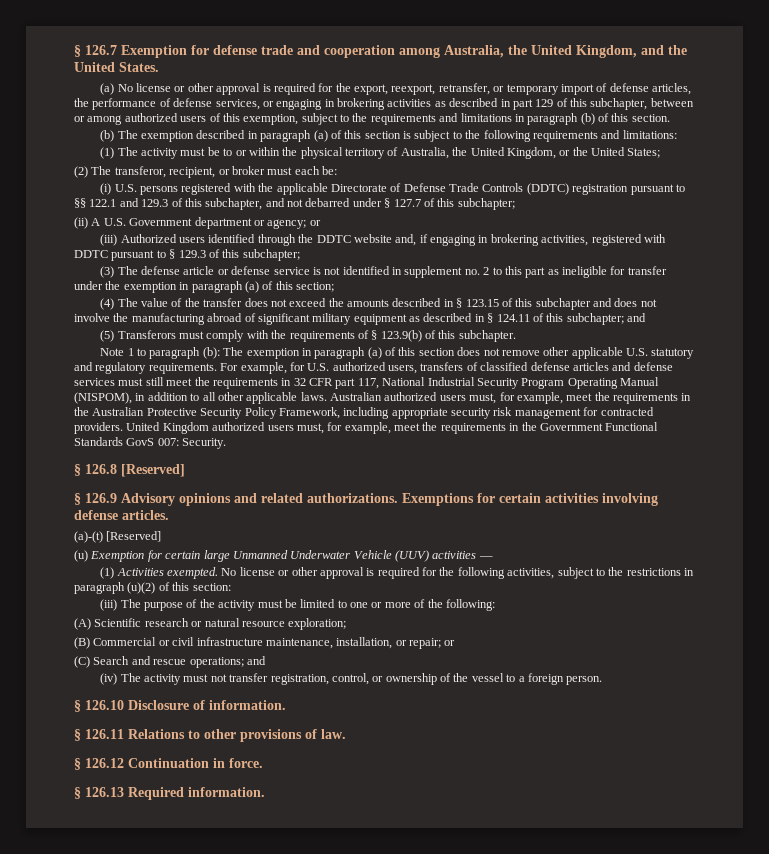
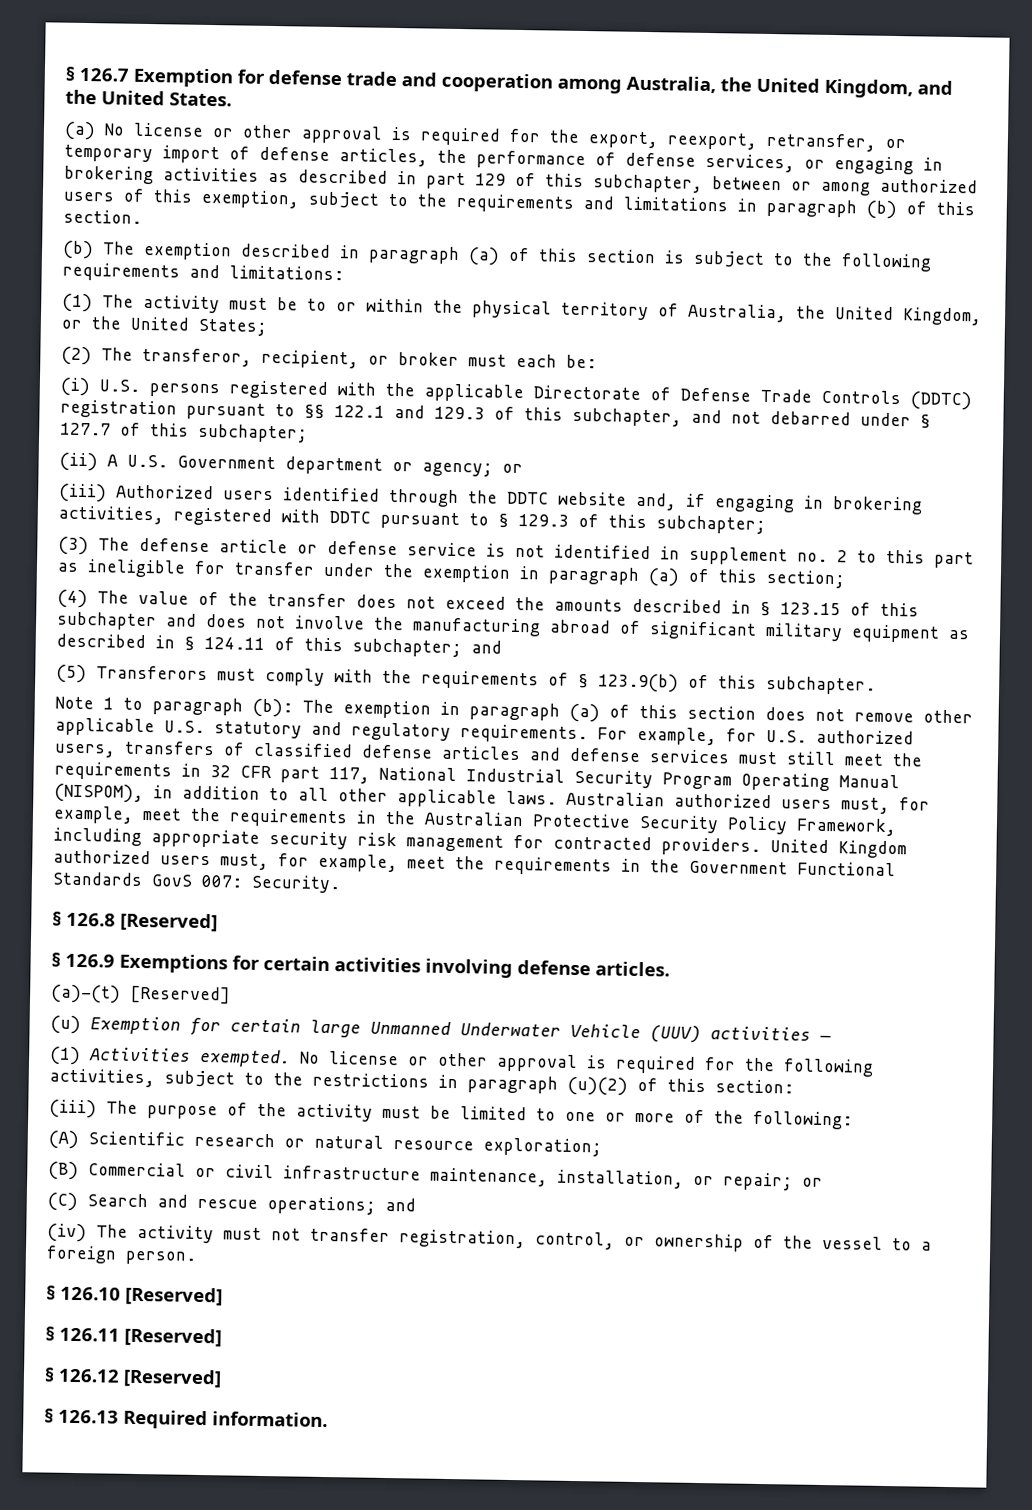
[121,493,398,506] Advisory opinions and related authorizations. -> (115, 960) none
[128,700,286,710] Disclosure of information. -> [125,1286,223,1307] [Reserved]
[128,729,346,742] Relations to other provisions of law. -> [124,1327,222,1348] [Reserved]
[128,758,263,768] Continuation in force. -> [123,1368,222,1389] [Reserved]

